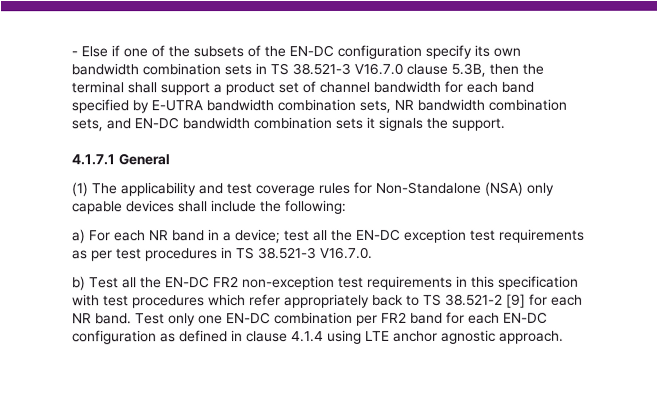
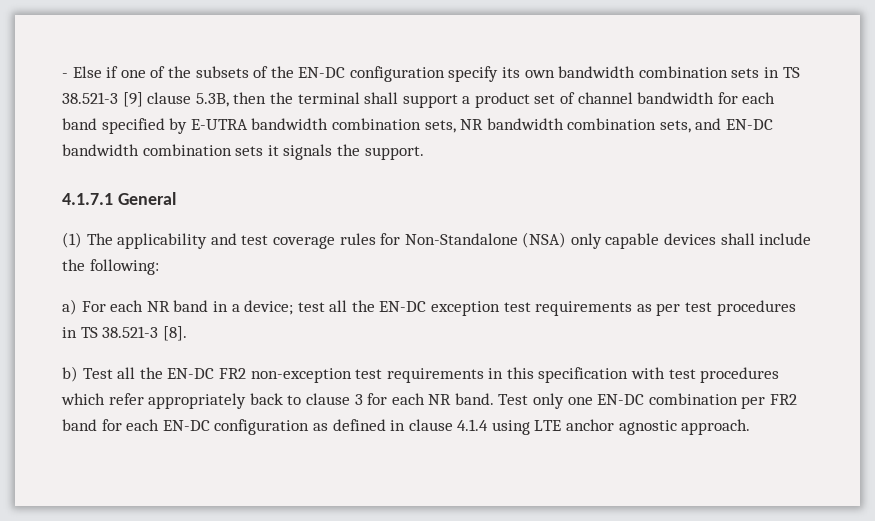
[354,62,403,75] V16.7.0 -> [122,92,143,107] [9]
[320,246,373,260] V16.7.0. -> [162,326,187,341] [8].
[423,293,526,308] TS 38.521-2 [9] -> [305,393,363,405] clause 3

